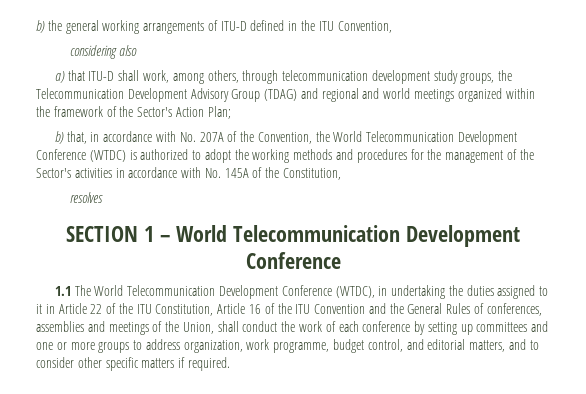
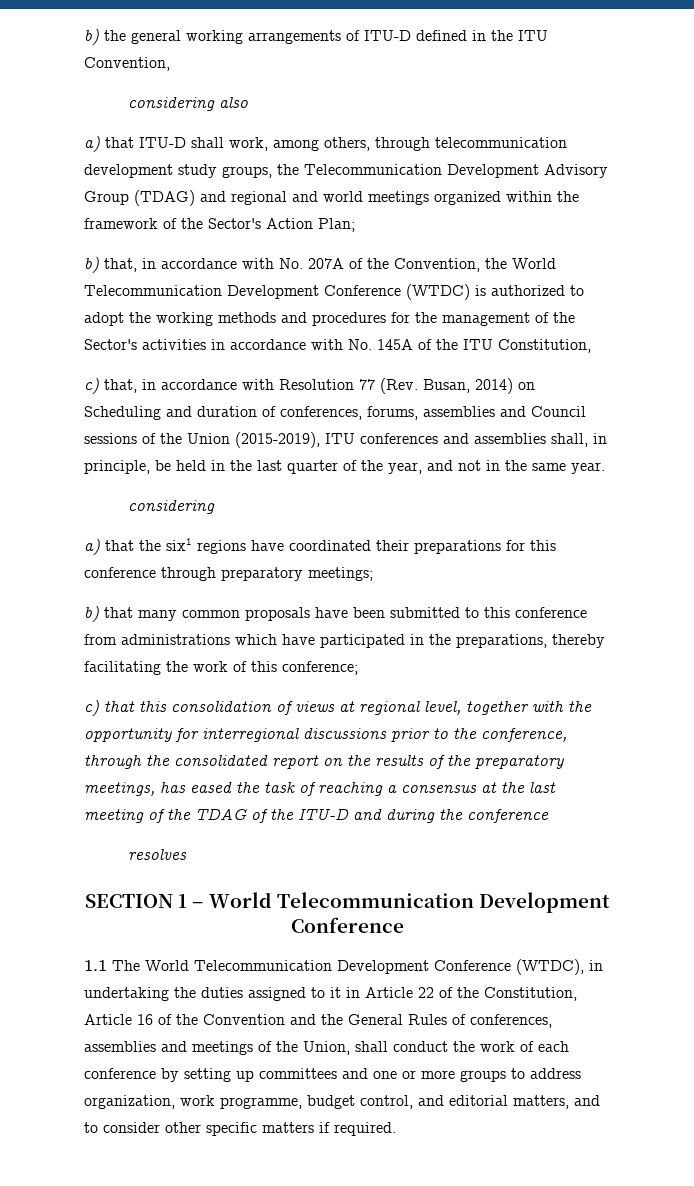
[283,168,342,180] Constitution, -> [463,339,591,353] [84,378,535,394] [84,406,586,420] [84,432,607,448] [84,460,605,474] [128,500,216,514] [84,538,556,555] [84,567,373,581] [84,606,587,622] [84,634,605,648] [84,661,358,675] [84,700,592,716] [84,728,567,742] [84,755,564,769] [84,782,556,796] [84,808,549,823] ITU Constitution, // c) that, in accordance with Resolution 77 (Rev. Busan, 2014) on Scheduling and duration of conferences, forums, assemblies and Council sessions of the Union (2015-2019), ITU conferences and assemblies shall, in principle, be held in the last quarter of the year, and not in the same year. // considering // a) that the six1 regions have coordinated their preparations for this conference through preparatory meetings; // b) that many common proposals have been submitted to this conference from administrations which have participated in the preparations, thereby facilitating the work of this conference; // c) that this consolidation of views at regional level, together with the opportunity for interregional discussions prior to the conference, through the consolidated report on the results of the preparatory meetings, has eased the task of reaching a consensus at the last meeting of the TDAG of the ITU-D and during the conference
[136,304,152,314] ITU -> (479, 992) none
[295,304,311,314] ITU -> (198, 1019) none

